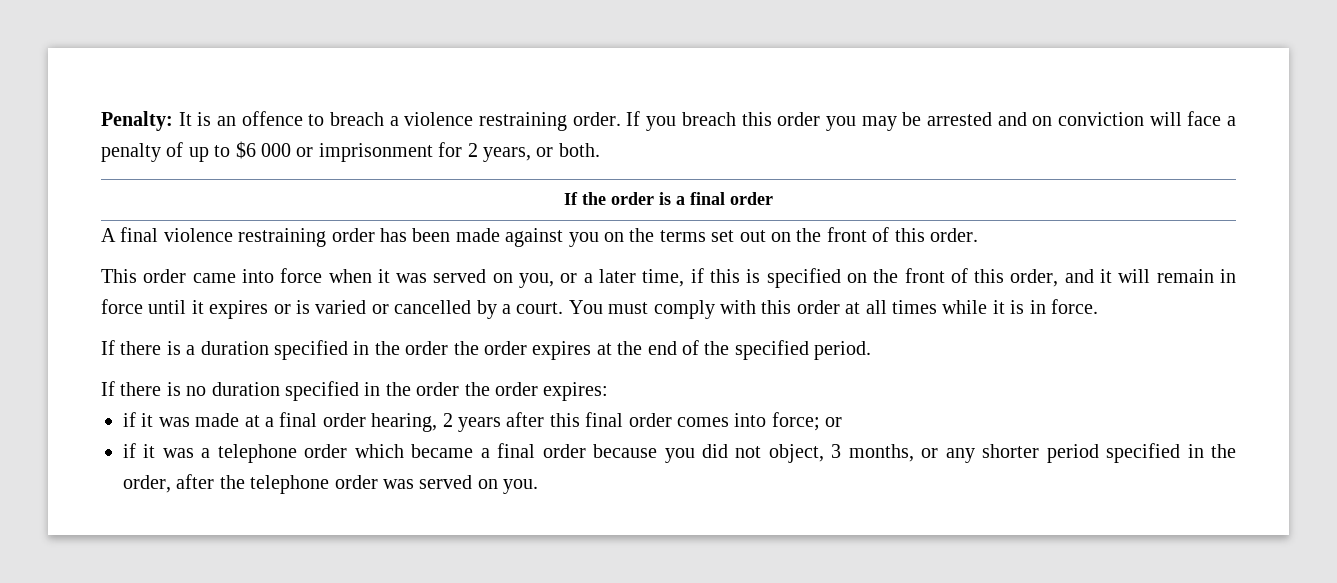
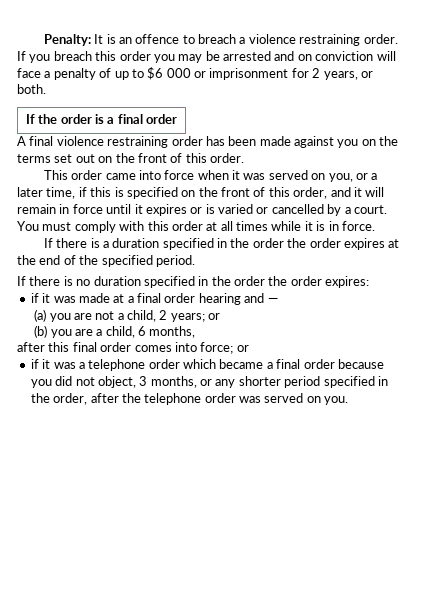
[371,413,501,432] hearing, 2 years -> [198,293,278,305] [34,309,221,322] [34,325,196,338] hearing and — // (a) you are not a child, 2 years; or // (b) you are a child, 6 months, //

